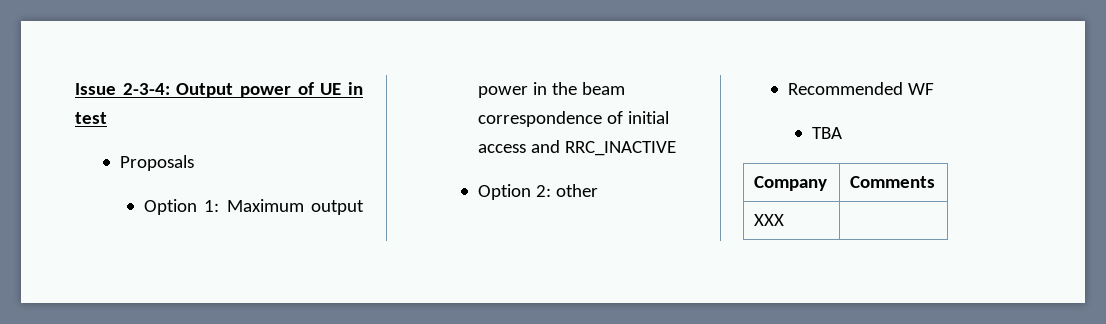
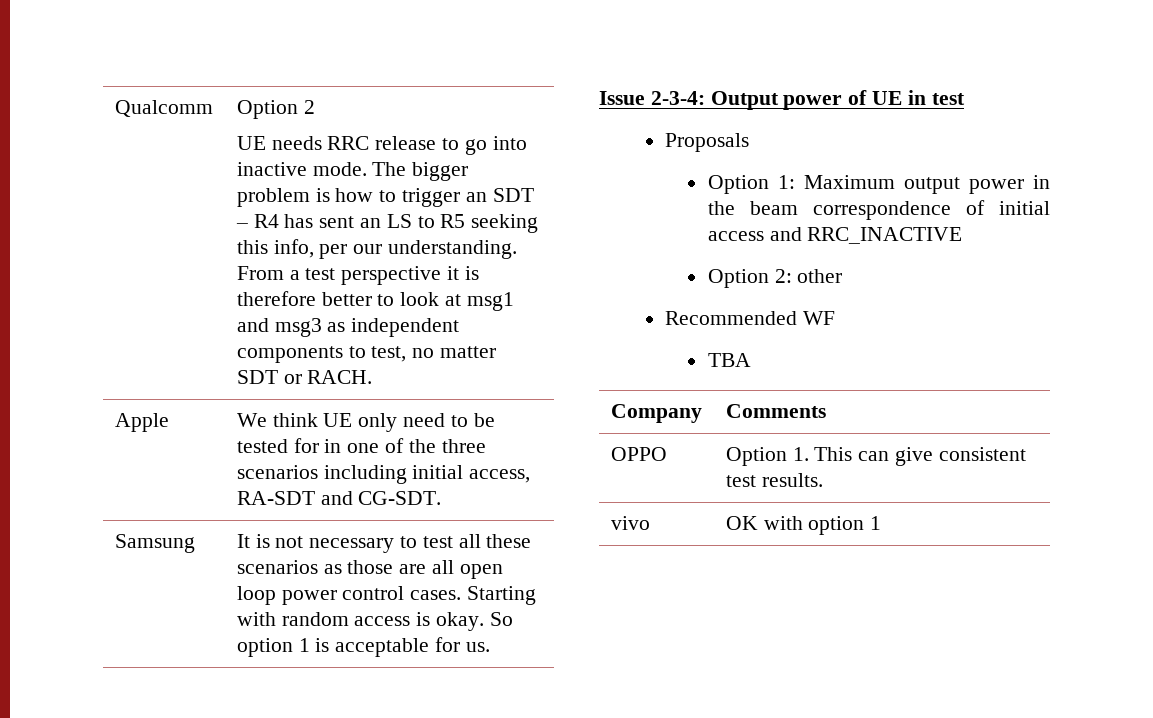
(75, 89) none -> [114,100,213,117] [236,100,315,119] [236,136,527,155] [236,162,469,181] [236,188,534,207] [235,214,539,233] [236,239,518,259] [236,266,479,285] [236,291,514,311] [236,318,460,337] [236,346,497,363] [236,370,373,384] [114,413,169,432] [236,413,495,432] [236,438,486,453] [236,465,531,484] [236,491,442,505] [114,534,195,553] [236,534,532,553] [236,560,503,579] [236,586,537,605] [236,612,513,631] [236,637,490,657] Qualcomm | Option 2 // UE needs RRC release to go into inactive mode. The bigger problem is how to trigger an SDT – R4 has sent an LS to R5 seeking this info, per our understanding. From a test perspective it is therefore better to look at msg1 and msg3 as independent components to test, no matter SDT or RACH. // Apple | We think UE only need to be tested for in one of the three scenarios including initial access, RA-SDT and CG-SDT. // Samsung | It is not necessary to test all these scenarios as those are all open loop power control cases. Starting with random access is okay. So option 1 is acceptable for us. //
[754,214,785,226] XXX | -> [610,447,667,461] [725,447,1026,466] [725,473,823,487] [610,516,650,530] [725,516,882,535] OPPO | Option 1. This can give consistent test results. // vivo | OK with option 1

